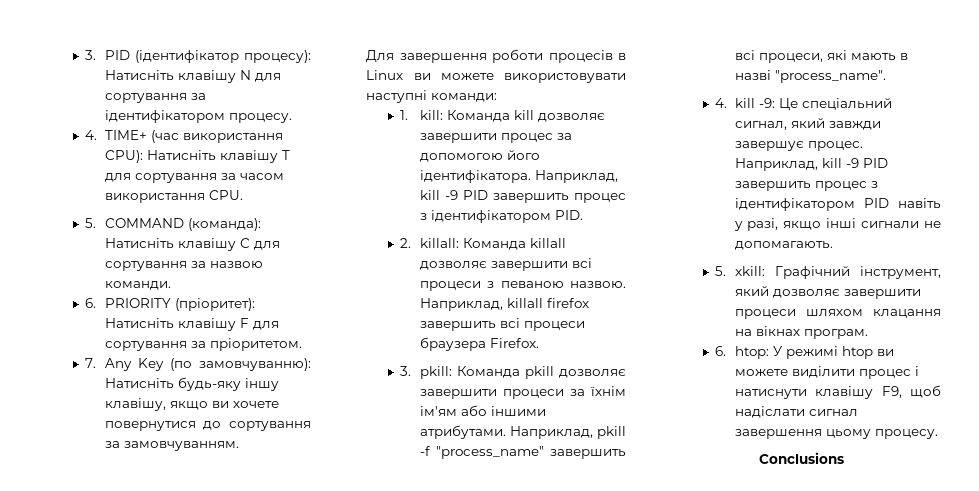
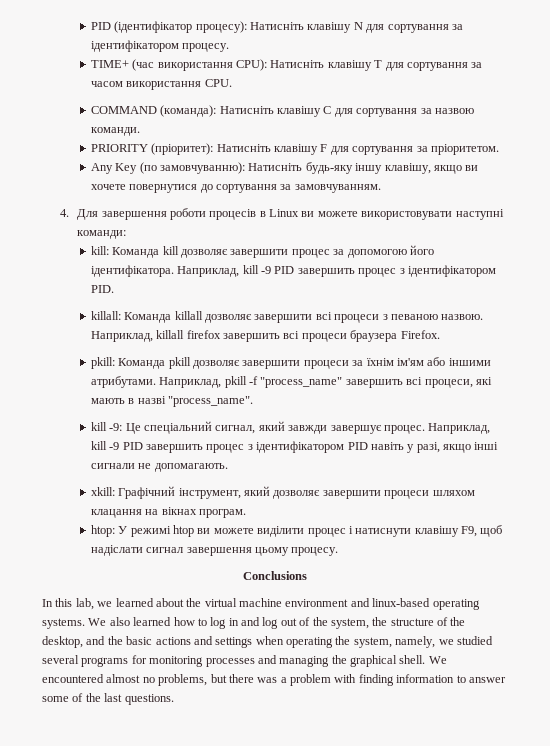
[85,50,97,60] 3. -> (90, 26) none
[85,130,98,140] 4. -> (230, 47) none
[85,218,97,228] 5. -> (232, 83) none
[85,298,97,308] 6. -> (140, 131) none
[85,358,97,368] 7. -> (499, 149) none
(239, 446) none -> [59,209,69,217] 4.
[400,110,409,120] 1. -> (127, 234) none
[400,238,412,248] 2. -> (114, 289) none
[400,366,412,376] 3. -> (440, 334) none
[715,98,728,108] 4. -> (254, 401) none
[715,266,727,276] 5. -> (228, 467) none
[715,346,727,356] 6. -> (247, 513) none
(844, 458) none -> [42,598,480,610] [42,617,466,629] [42,636,493,648] [42,655,447,667] [42,674,506,686] [42,693,174,705] // In this lab, we learned about the virtual machine environment and linux-based operating systems. We also learned how to log in and log out of the system, the structure of the desktop, and the basic actions and settings when operating the system, namely, we studied several programs for monitoring processes and managing the graphical shell. We encountered almost no problems, but there was a problem with finding information to answer some of the last questions.

